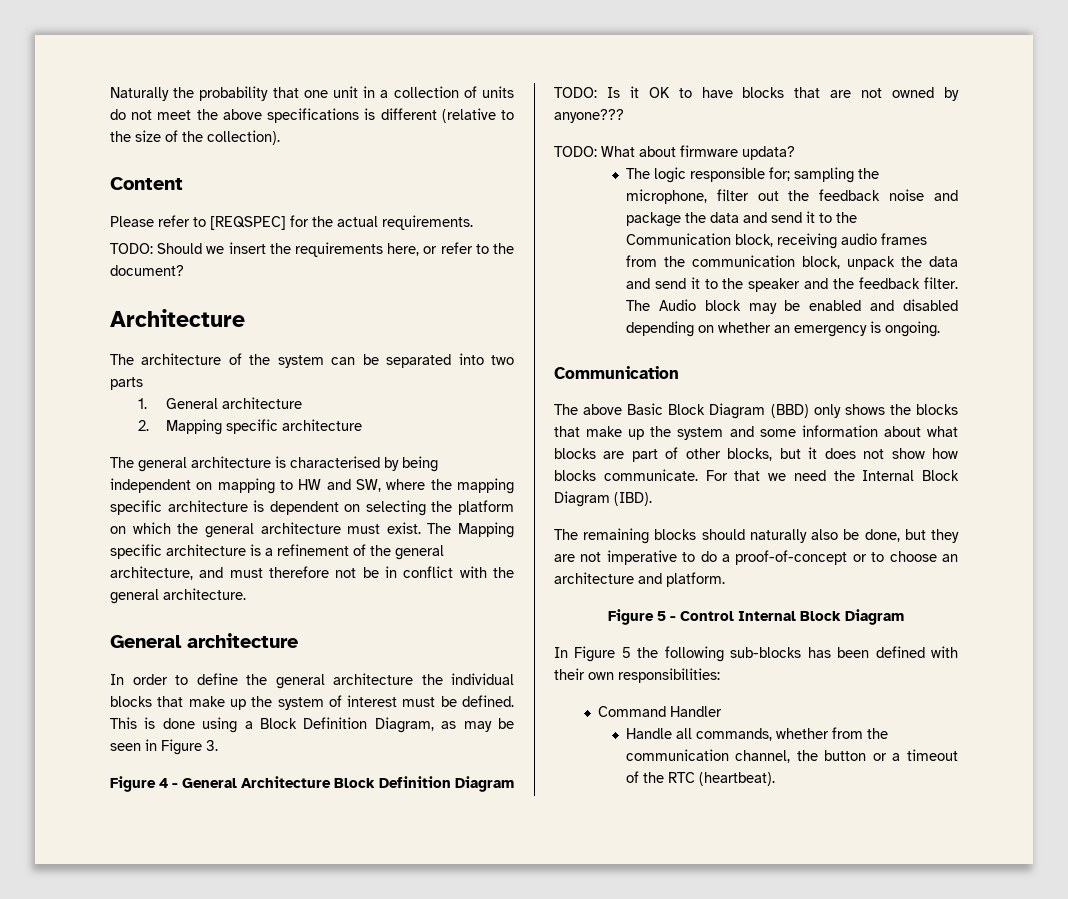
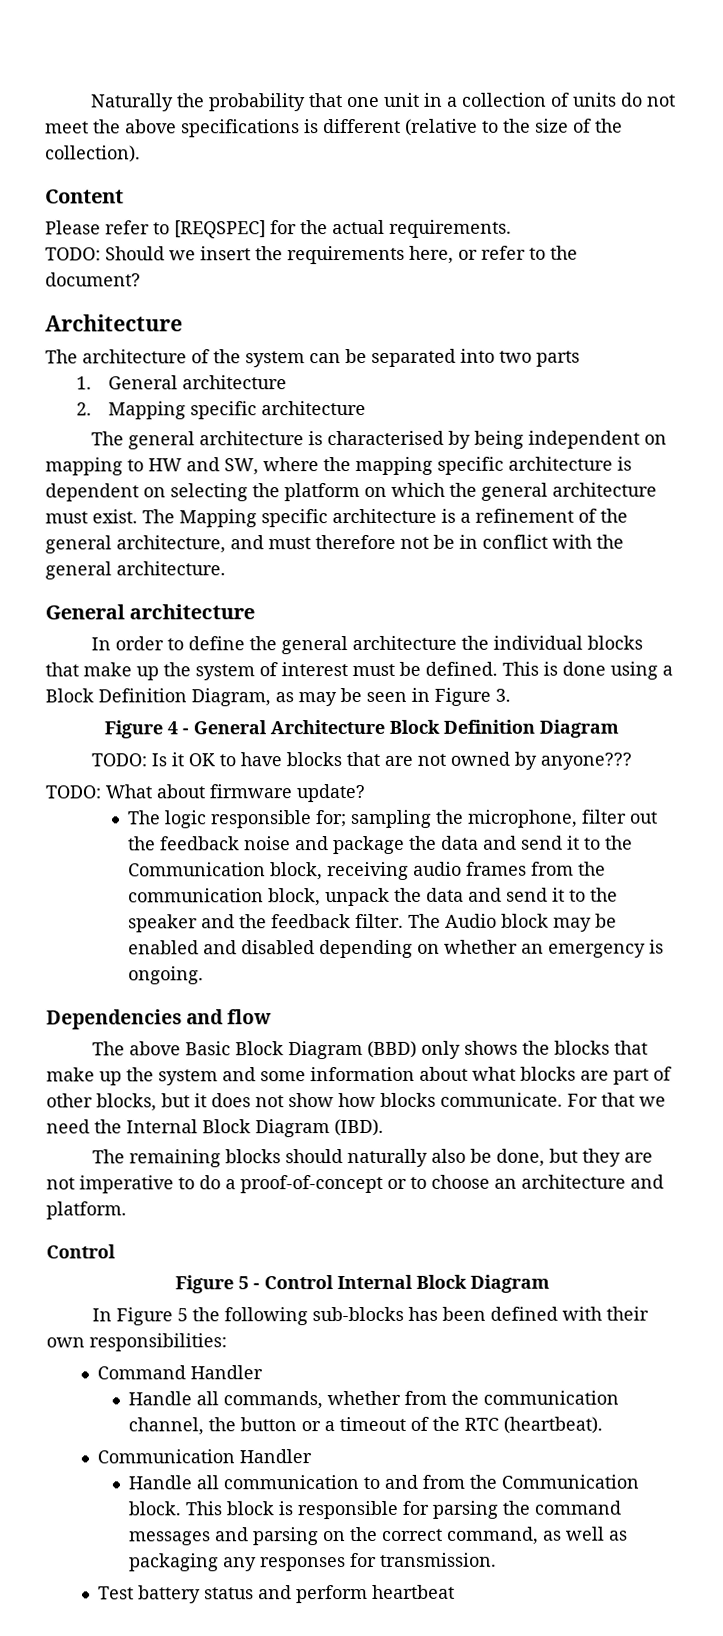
[742,146,795,160] updata? -> [296,783,365,803] update?
[554,366,679,379] Communication -> [46,1009,273,1030] Dependencies and flow
(725, 579) none -> [46,1244,116,1259] // Control
(775, 779) none -> [97,1449,313,1464] [128,1474,640,1490] [128,1500,622,1520] [128,1526,629,1546] [129,1552,498,1572] [98,1584,456,1604] // Communication Handler // Handle all communication to and from the Communication block. This block is responsible for parsing the command messages and parsing on the correct command, as well as packaging any responses for transmission. // Test battery status and perform heartbeat

